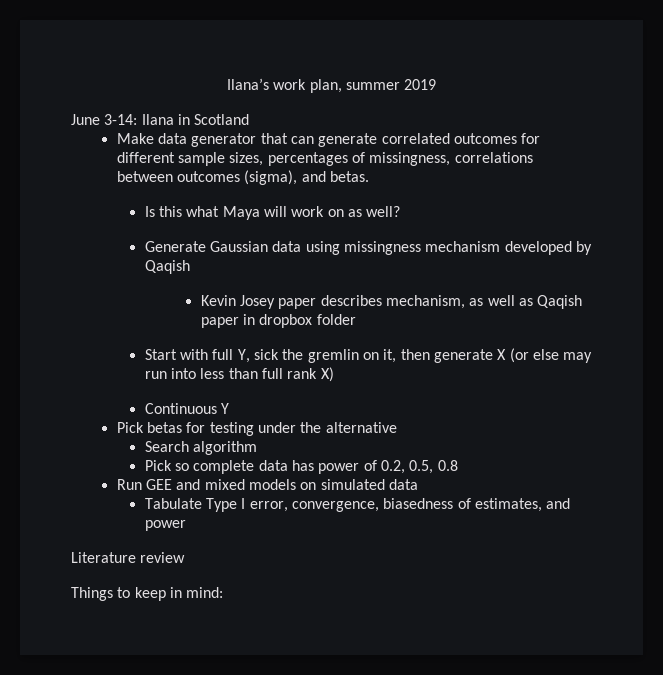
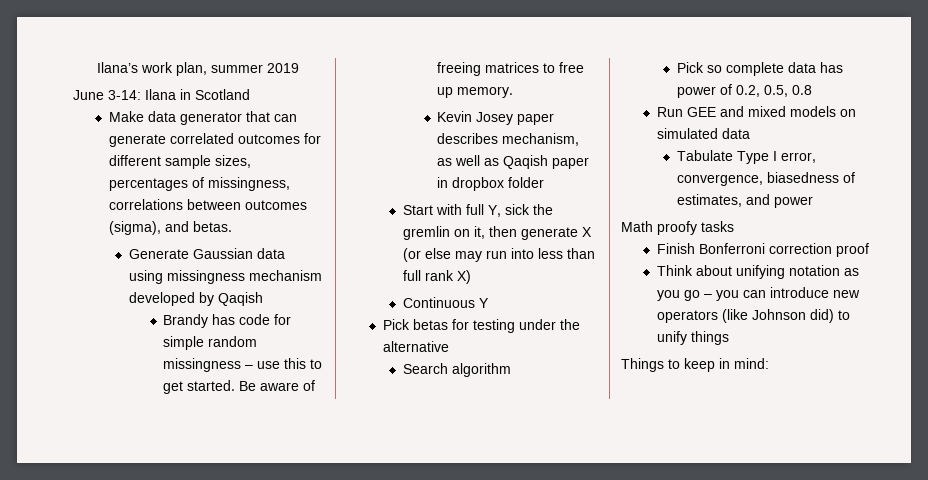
[144,206,401,220] // Is this what Maya will work on as well? -> (232, 226) none
(190, 267) none -> [163,314,292,328] [163,336,258,350] [163,358,323,372] [163,380,316,394] [437,62,585,76] [437,86,514,98] // Brandy has code for simple random missingness – use this to get started. Be aware of freeing matrices to free up memory.
[71,552,186,563] Literature review -> [621,221,734,235] [656,243,869,257] [656,265,859,279] [656,287,860,301] [656,309,850,323] [656,331,729,345] Math proofy tasks // Finish Bonferroni correction proof // Think about unifying notation as you go – you can introduce new operators (like Johnson did) to unify things

